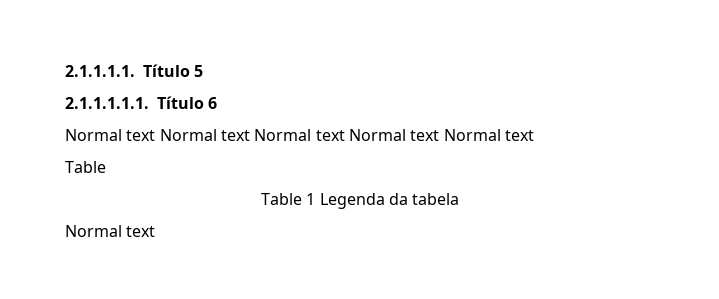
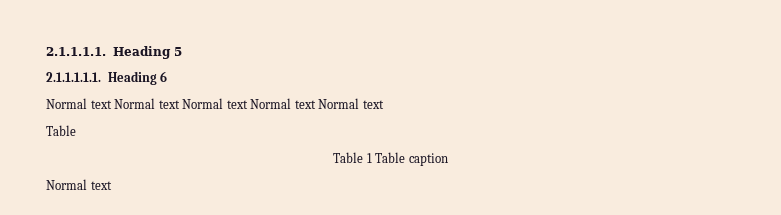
[143,64,190,77] Título -> [112,46,171,59] Heading
[157,96,204,109] Título -> [107,71,157,85] Heading
[319,193,460,209] Legenda da tabela -> [375,152,448,166] Table caption

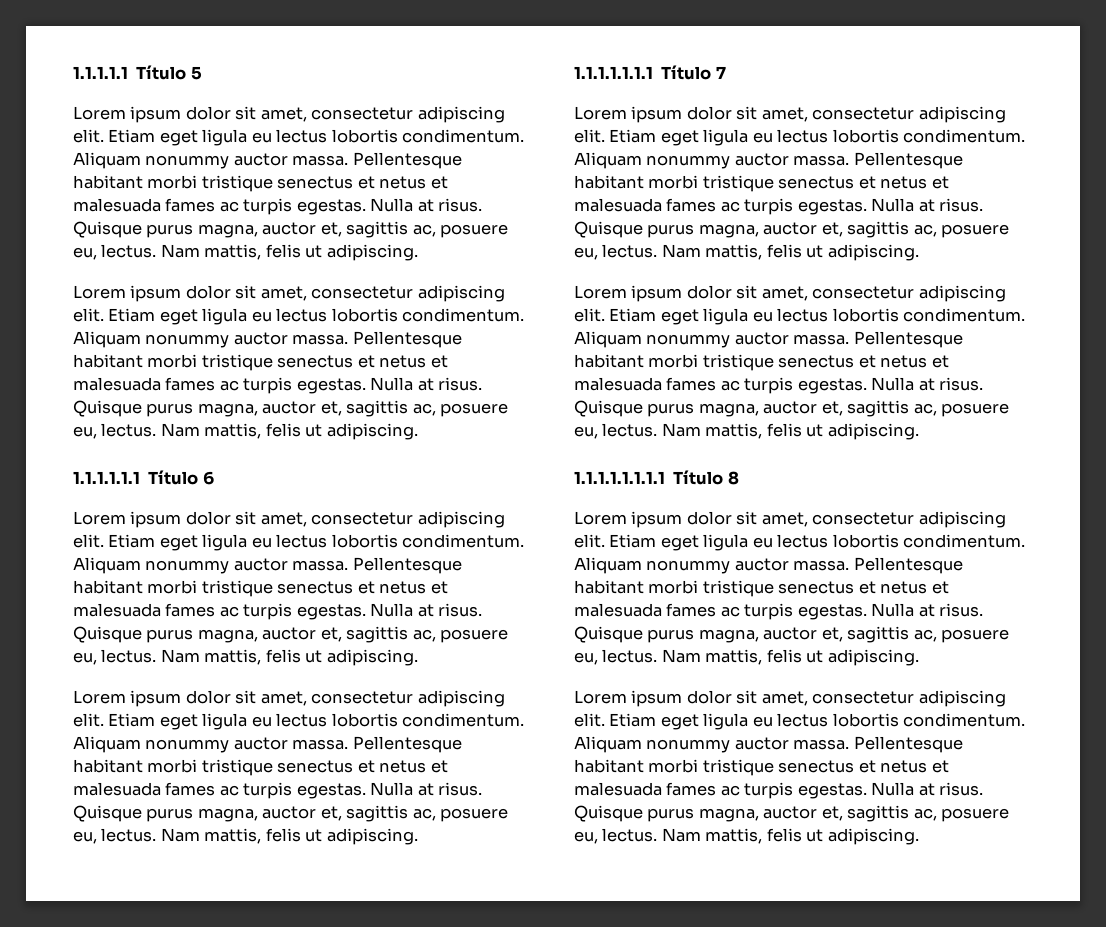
[46,46,171,59] 2.1.1.1.1. Heading -> [73,65,187,80] 1.1.1.1.1 Título
[46,71,168,85] [46,98,384,109] [46,125,76,136] [333,152,448,166] [46,179,112,190] 2.1.1.1.1.1. Heading 6 // Normal text Normal text Normal text Normal text Normal text // Table // Table 1 Table caption // Normal text -> [73,106,505,123] [73,129,525,146] [73,152,462,169] [73,175,448,192] [73,198,483,215] [73,221,509,238] [73,244,418,261] [73,285,505,302] [73,308,525,325] [73,331,462,348] [73,354,448,371] [73,377,483,394] [73,400,509,417] [73,423,418,440] [73,470,214,485] [73,511,505,528] [73,534,525,551] [73,557,462,574] [73,580,448,597] [73,603,483,620] [73,626,509,643] [73,649,418,666] [73,690,505,707] [73,713,525,730] [73,736,462,753] [73,759,448,776] [73,782,483,799] [73,805,509,822] [73,828,418,845] [574,65,726,80] [574,106,1006,123] [574,129,1026,146] [574,152,963,169] [574,175,949,192] [574,198,984,215] [574,221,1010,238] [574,244,919,261] [574,285,1006,302] [574,308,1026,325] [574,331,963,348] [574,354,949,371] [574,377,984,394] [574,400,1010,417] [574,423,919,440] [574,470,739,485] [574,511,1006,528] [574,534,1026,551] [574,557,963,574] [574,580,949,597] [574,603,984,620] [574,626,1010,643] [574,649,919,666] [574,690,1006,707] [574,713,1026,730] [574,736,963,753] [574,759,949,776] [574,782,984,799] [574,805,1010,822] [574,828,919,845] Lorem ipsum dolor sit amet, consectetur adipiscing elit. Etiam eget ligula eu lectus lobortis condimentum. Aliquam nonummy auctor massa. Pellentesque habitant morbi tristique senectus et netus et malesuada fames ac turpis egestas. Nulla at risus. Quisque purus magna, auctor et, sagittis ac, posuere eu, lectus. Nam mattis, felis ut adipiscing. // Lorem ipsum dolor sit amet, consectetur adipiscing elit. Etiam eget ligula eu lectus lobortis condimentum. Aliquam nonummy auctor massa. Pellentesque habitant morbi tristique senectus et netus et malesuada fames ac turpis egestas. Nulla at risus. Quisque purus magna, auctor et, sagittis ac, posuere eu, lectus. Nam mattis, felis ut adipiscing. // 1.1.1.1.1.1 Título 6 // Lorem ipsum dolor sit amet, consectetur adipiscing elit. Etiam eget ligula eu lectus lobortis condimentum. Aliquam nonummy auctor massa. Pellentesque habitant morbi tristique senectus et netus et malesuada fames ac turpis egestas. Nulla at risus. Quisque purus magna, auctor et, sagittis ac, posuere eu, lectus. Nam mattis, felis ut adipiscing. // Lorem ipsum dolor sit amet, consectetur adipiscing elit. Etiam eget ligula eu lectus lobortis condimentum. Aliquam nonummy auctor massa. Pellentesque habitant morbi tristique senectus et netus et malesuada fames ac turpis egestas. Nulla at risus. Quisque purus magna, auctor et, sagittis ac, posuere eu, lectus. Nam mattis, felis ut adipiscing. // 1.1.1.1.1.1.1 Título 7 // Lorem ipsum dolor sit amet, consectetur adipiscing elit. Etiam eget ligula eu lectus lobortis condimentum. Aliquam nonummy auctor massa. Pellentesque habitant morbi tristique senectus et netus et malesuada fames ac turpis egestas. Nulla at risus. Quisque purus magna, auctor et, sagittis ac, posuere eu, lectus. Nam mattis, felis ut adipiscing. // Lorem ipsum dolor sit amet, consectetur adipiscing elit. Etiam eget ligula eu lectus lobortis condimentum. Aliquam nonummy auctor massa. Pellentesque habitant morbi tristique senectus et netus et malesuada fames ac turpis egestas. Nulla at risus. Quisque purus magna, auctor et, sagittis ac, posuere eu, lectus. Nam mattis, felis ut adipiscing. // 1.1.1.1.1.1.1.1 Título 8 // Lorem ipsum dolor sit amet, consectetur adipiscing elit. Etiam eget ligula eu lectus lobortis condimentum. Aliquam nonummy auctor massa. Pellentesque habitant morbi tristique senectus et netus et malesuada fames ac turpis egestas. Nulla at risus. Quisque purus magna, auctor et, sagittis ac, posuere eu, lectus. Nam mattis, felis ut adipiscing. // Lorem ipsum dolor sit amet, consectetur adipiscing elit. Etiam eget ligula eu lectus lobortis condimentum. Aliquam nonummy auctor massa. Pellentesque habitant morbi tristique senectus et netus et malesuada fames ac turpis egestas. Nulla at risus. Quisque purus magna, auctor et, sagittis ac, posuere eu, lectus. Nam mattis, felis ut adipiscing.

